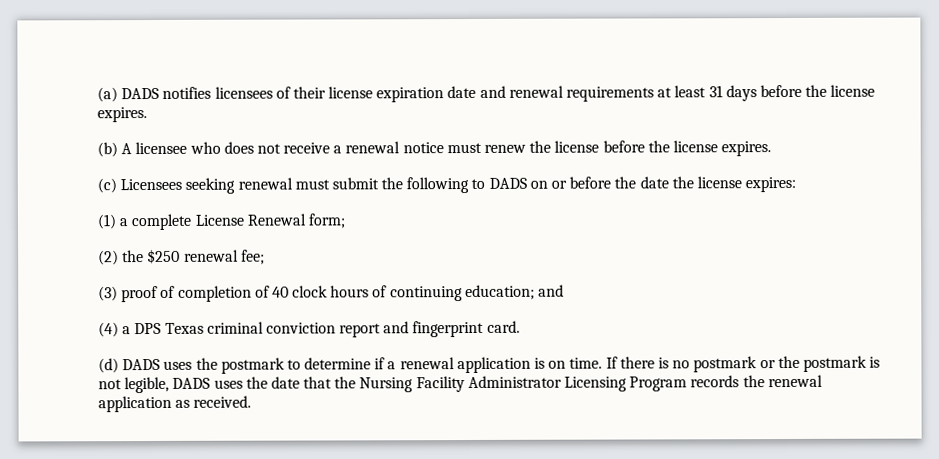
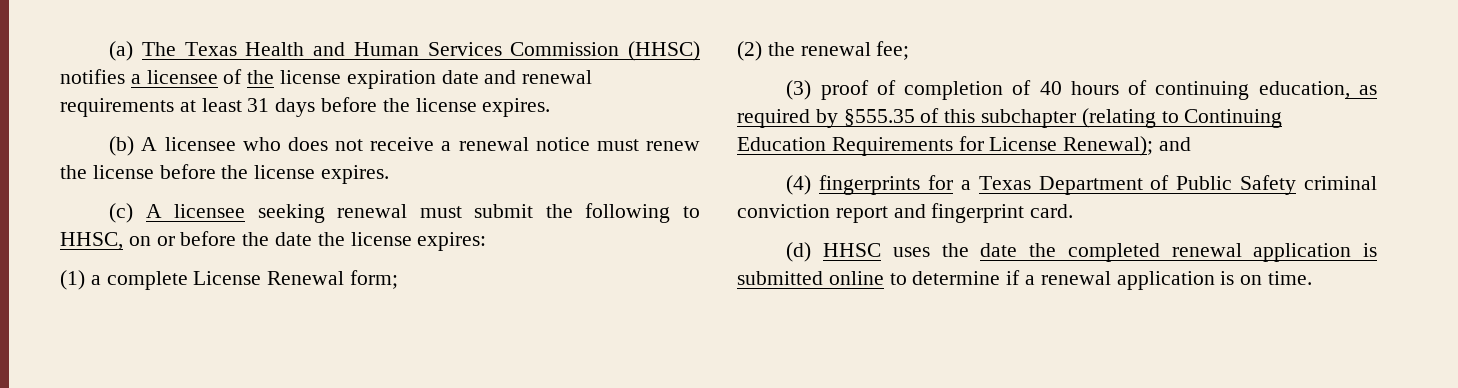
[121,86,326,100] DADS notifies licensees of their -> [141,41,700,61] [60,69,275,84] The Texas Health and Human Services Commission (HHSC) notifies a licensee of the
[120,178,183,191] Licensees -> [145,204,246,218] A licensee
[488,177,527,189] DADS -> [60,232,123,250] HHSC,
[147,248,181,265] $250 -> (795, 49) none
[292,285,329,298] clock -> (1062, 88) none
[464,284,565,301] [98,322,204,338] education; and // (4) a DPS Texas -> [1258,81,1377,99] [737,108,1283,128] [737,136,1192,156] [786,175,1297,195] education, as required by §555.35 of this subchapter (relating to Continuing Education Requirements for License Renewal); and // (4) fingerprints for a Texas Department of Public Safety
[122,357,285,374] DADS uses the postmark -> [823,243,1377,262] [737,271,884,285] HHSC uses the date the completed renewal application is submitted online
[605,355,881,373] [98,374,823,394] [98,395,252,413] If there is no postmark or the postmark is not legible, DADS uses the date that the Nursing Facility Administrator Licensing Program records the renewal application as received. -> (1313, 278) none

